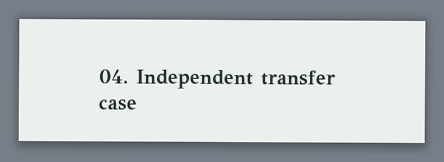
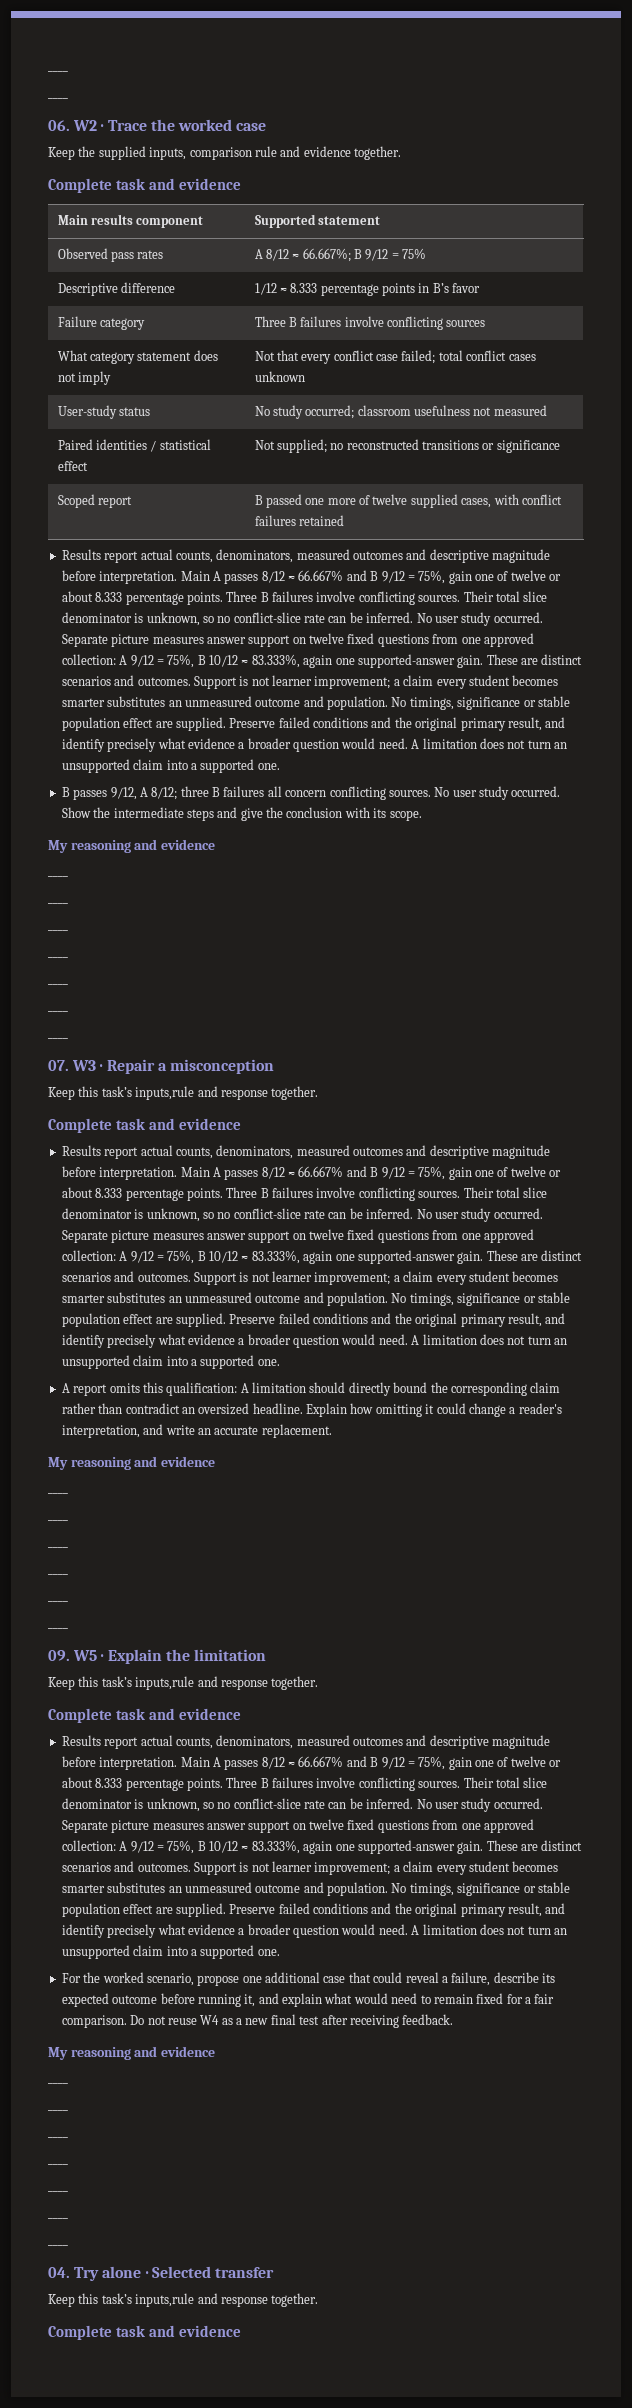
[98,69,336,90] [98,99,137,111] 04. Independent transfer case -> [48,70,68,72] [48,97,68,99] [48,119,267,131] [48,146,401,160] [48,178,241,193] [57,214,204,228] [254,214,380,228] [57,248,164,262] [254,248,427,262] [57,282,175,296] [254,283,481,296] [57,316,145,330] [254,316,486,330] [57,350,218,364] [57,371,111,385] [254,350,536,364] [254,371,305,382] [57,405,150,419] [254,405,547,419] [57,439,211,452] [57,461,88,471] [254,439,560,453] [57,494,132,508] [254,494,562,508] [254,515,344,526] [61,549,551,563] [61,570,562,584] [61,591,548,605] [61,612,543,626] [61,633,534,647] [61,654,583,668] [61,675,559,689] [61,696,570,710] [61,717,566,731] [61,738,567,752] [61,759,280,773] [61,786,561,800] [61,807,422,821] [48,839,215,853] [48,875,68,877] [48,902,68,904] [48,929,68,931] [48,956,68,958] [48,983,68,985] [48,1010,68,1012] [48,1037,68,1039] [48,1059,274,1074] [48,1086,319,1100] [48,1118,241,1133] [61,1145,551,1159] [61,1166,562,1180] [61,1187,548,1201] [61,1208,543,1222] [61,1229,534,1243] [61,1250,583,1264] [61,1271,559,1285] [61,1292,570,1306] [61,1313,566,1327] [61,1334,567,1348] [61,1355,280,1369] [61,1382,561,1396] [61,1403,562,1417] [61,1424,332,1438] [48,1456,215,1470] [48,1492,68,1494] [48,1519,68,1521] [48,1546,68,1548] [48,1573,68,1575] [48,1600,68,1602] [48,1627,68,1629] [48,1649,266,1664] [48,1676,319,1690] [48,1708,241,1723] [61,1735,551,1749] [61,1756,562,1770] [61,1777,548,1791] [61,1798,543,1812] [61,1819,534,1833] [61,1840,583,1854] [61,1861,559,1875] [61,1882,570,1896] [61,1903,566,1917] [61,1924,567,1938] [61,1945,280,1959] [61,1972,555,1986] [61,1993,555,2007] [61,2014,454,2028] [48,2046,215,2060] [48,2082,68,2084] [48,2109,68,2111] [48,2136,68,2138] [48,2163,68,2165] [48,2190,68,2192] [48,2217,68,2219] [48,2244,68,2246] [48,2266,274,2281] [48,2293,319,2307] [48,2325,241,2340] ____ // ____ // 06. W2 · Trace the worked case // Keep the supplied inputs, comparison rule and evidence together. // Complete task and evidence // Main results component | Supported statement // Observed pass rates | A 8/12 ≈ 66.667%; B 9/12 = 75% // Descriptive difference | 1/12 ≈ 8.333 percentage points in B’s favor // Failure category | Three B failures involve conflicting sources // What category statement does not imply | Not that every conflict case failed; total conflict cases unknown // User-study status | No study occurred; classroom usefulness not measured // Paired identities / statistical effect | Not supplied; no reconstructed transitions or significance // Scoped report | B passed one more of twelve supplied cases, with conflict failures retained // Results report actual counts, denominators, measured outcomes and descriptive magnitude before interpretation. Main A passes 8/12 ≈ 66.667% and B 9/12 = 75%, gain one of twelve or about 8.333 percentage points. Three B failures involve conflicting sources. Their total slice denominator is unknown, so no conflict-slice rate can be inferred. No user study occurred. Separate picture measures answer support on twelve fixed questions from one approved collection: A 9/12 = 75%, B 10/12 ≈ 83.333%, again one supported-answer gain. These are distinct scenarios and outcomes. Support is not learner improvement; a claim every student becomes smarter substitutes an unmeasured outcome and population. No timings, significance or stable population effect are supplied. Preserve failed conditions and the original primary result, and identify precisely what evidence a broader question would need. A limitation does not turn an unsupported claim into a supported one. // B passes 9/12, A 8/12; three B failures all concern conflicting sources. No user study occurred. Show the intermediate steps and give the conclusion with its scope. // My reasoning and evidence // ____ // ____ // ____ // ____ // ____ // ____ // ____ // 07. W3 · Repair a misconception // Keep this task’s inputs,rule and response together. // Complete task and evidence // Results report actual counts, denominators, measured outcomes and descriptive magnitude before interpretation. Main A passes 8/12 ≈ 66.667% and B 9/12 = 75%, gain one of twelve or about 8.333 percentage points. Three B failures involve conflicting sources. Their total slice denominator is unknown, so no conflict-slice rate can be inferred. No user study occurred. Separate picture measures answer support on twelve fixed questions from one approved collection: A 9/12 = 75%, B 10/12 ≈ 83.333%, again one supported-answer gain. These are distinct scenarios and outcomes. Support is not learner improvement; a claim every student becomes smarter substitutes an unmeasured outcome and population. No timings, significance or stable population effect are supplied. Preserve failed conditions and the original primary result, and identify precisely what evidence a broader question would need. A limitation does not turn an unsupported claim into a supported one. // A report omits this qualification: A limitation should directly bound the corresponding claim rather than contradict an oversized headline. Explain how omitting it could change a reader's interpretation, and write an accurate replacement. // My reasoning and evidence // ____ // ____ // ____ // ____ // ____ // ____ // 09. W5 · Explain the limitation // Keep this task’s inputs,rule and response together. // Complete task and evidence // Results report actual counts, denominators, measured outcomes and descriptive magnitude before interpretation. Main A passes 8/12 ≈ 66.667% and B 9/12 = 75%, gain one of twelve or about 8.333 percentage points. Three B failures involve conflicting sources. Their total slice denominator is unknown, so no conflict-slice rate can be inferred. No user study occurred. Separate picture measures answer support on twelve fixed questions from one approved collection: A 9/12 = 75%, B 10/12 ≈ 83.333%, again one supported-answer gain. These are distinct scenarios and outcomes. Support is not learner improvement; a claim every student becomes smarter substitutes an unmeasured outcome and population. No timings, significance or stable population effect are supplied. Preserve failed conditions and the original primary result, and identify precisely what evidence a broader question would need. A limitation does not turn an unsupported claim into a supported one. // For the worked scenario, propose one additional case that could reveal a failure, describe its expected outcome before running it, and explain what would need to remain fixed for a fair comparison. Do not reuse W4 as a new final test after receiving feedback. // My reasoning and evidence // ____ // ____ // ____ // ____ // ____ // ____ // ____ // 04. Try alone · Selected transfer // Keep this task’s inputs,rule and response together. // Complete task and evidence

